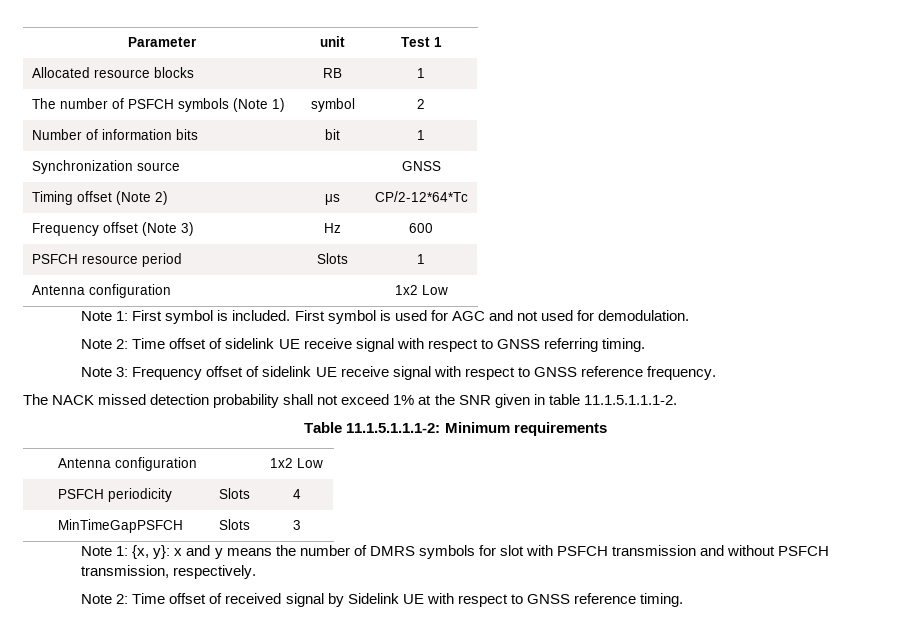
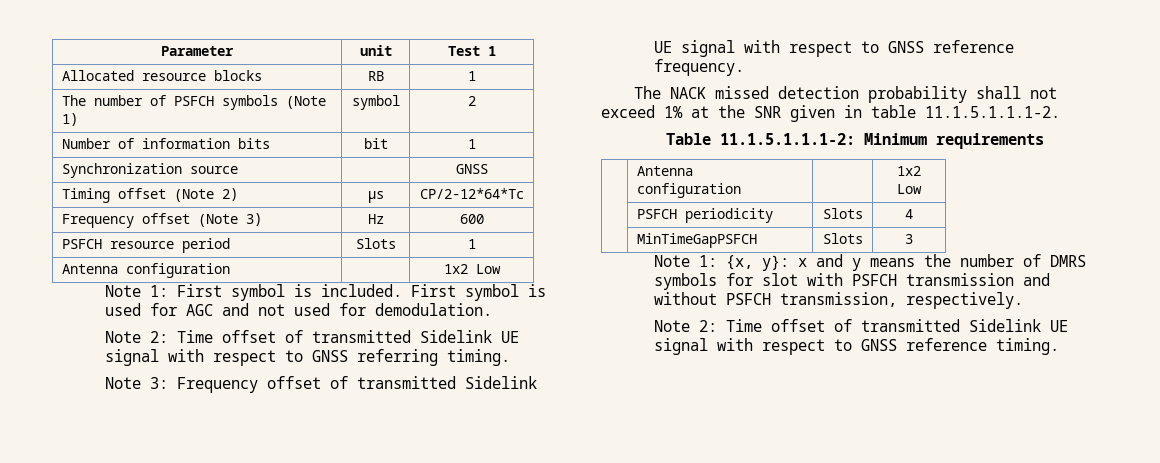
[225,338,352,349] sidelink UE receive -> [312,330,520,343] transmitted Sidelink UE
[262,366,389,377] sidelink UE receive -> [357,376,538,389] [654,41,673,53] transmitted Sidelink UE
[225,593,424,607] received signal by Sidelink UE -> [861,319,1069,332] [654,338,709,355] transmitted Sidelink UE signal

